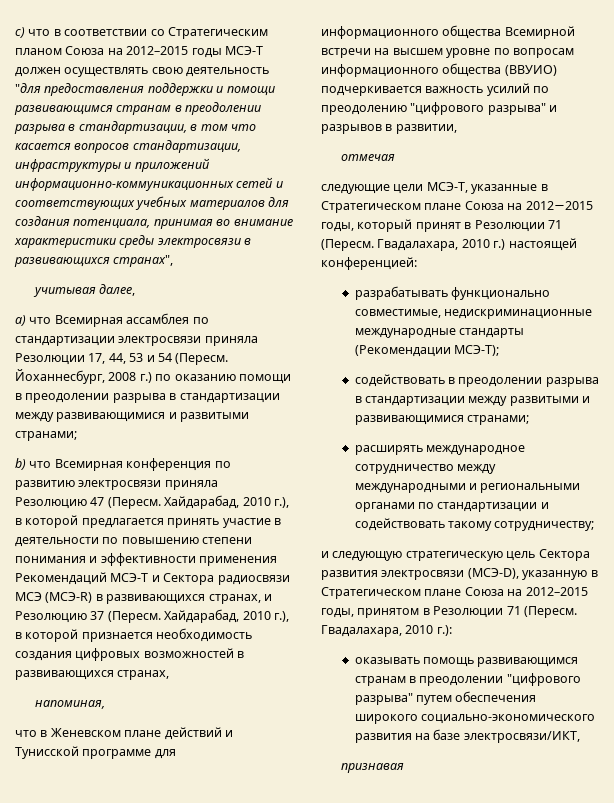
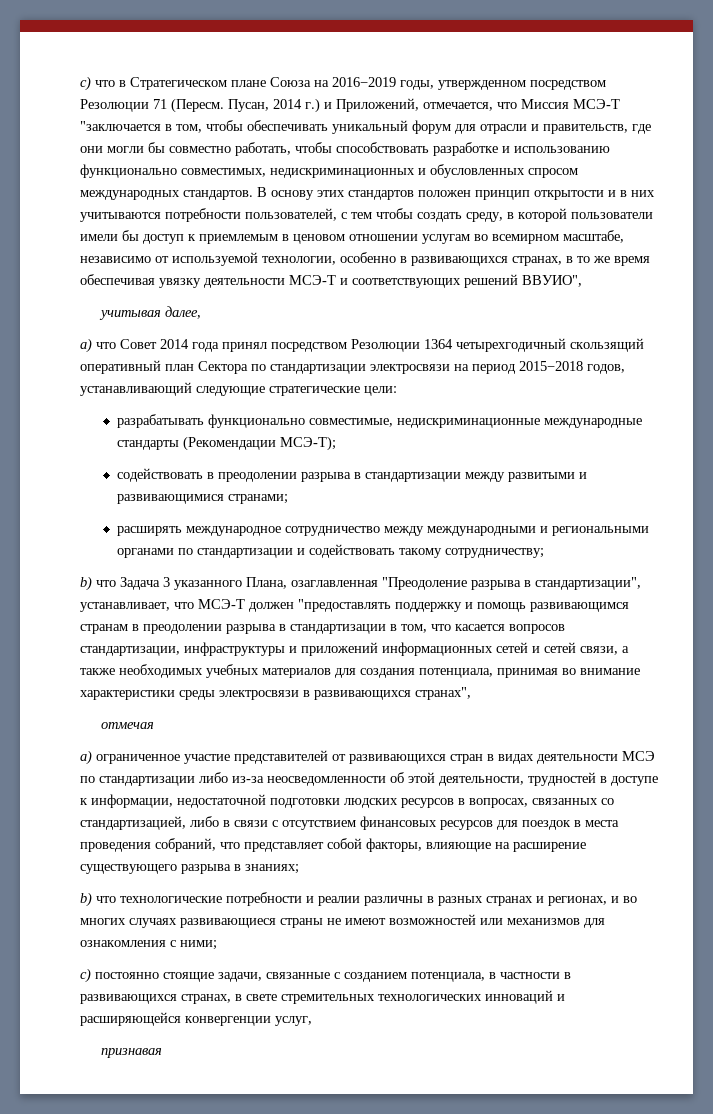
[64,27,268,39] [15,46,263,58] [15,67,270,77] [15,83,275,96] [14,102,262,115] [14,121,256,134] [15,140,241,153] [15,158,210,172] [15,177,283,191] [15,196,290,210] [15,216,293,229] [14,235,252,248] [14,255,174,267] [32,284,136,297] [15,313,209,327] [15,336,258,346] [15,353,229,365] [15,369,291,384] [15,393,280,403] [15,412,250,422] [15,431,77,441] [15,458,231,471] [15,480,218,490] [15,495,289,509] [15,515,281,528] [15,537,253,547] [15,553,278,566] [15,572,290,585] [15,592,272,604] [15,609,289,623] [15,628,253,642] [15,648,245,661] [15,670,170,680] [34,700,105,709] [15,727,233,740] [15,746,176,759] [321,25,575,39] [321,48,574,58] [321,63,557,77] [321,83,550,96] [321,102,558,115] [321,124,457,134] [340,154,395,161] [321,182,548,194] [321,201,593,213] [321,219,562,232] [321,238,577,251] [321,257,417,270] соответствии со Стратегическим планом Союза на 2012–2015 годы МСЭ-Т должен осуществлять свою деятельность "для предоставления поддержки и помощи развивающимся странам в преодолении разрыва в стандартизации, в том что касается вопросов стандартизации, инфраструктуры и приложений информационно-коммуникационных сетей и соответствующих учебных материалов для создания потенциала, принимая во внимание характеристики среды электросвязи в развивающихся странах", // учитывая далее, // а) что Всемирная ассамблея по стандартизации электросвязи приняла Резолюции 17, 44, 53 и 54 (Пересм. Йоханнесбург, 2008 г.) по оказанию помощи в преодолении разрыва в стандартизации между развивающимися и развитыми странами; // b) что Всемирная конференция по развитию электросвязи приняла Резолюцию 47 (Пересм. Хайдарабад, 2010 г.), в которой предлагается принять участие в деятельности по повышению степени понимания и эффективности применения Рекомендаций МСЭ-Т и Сектора радиосвязи МСЭ (МСЭ-R) в развивающихся странах, и Резолюцию 37 (Пересм. Хайдарабад, 2010 г.), в которой признается необходимость создания цифровых возможностей в развивающихся странах, // напоминая, // что в Женевском плане действий и Тунисской программе для информационного общества Всемирной встречи на высшем уровне по вопросам информационного общества (ВВУИО) подчеркивается важность усилий по преодолению "цифрового разрыва" и разрывов в развитии, // отмечая // следующие цели МСЭ-Т, указанные в Стратегическом плане Союза на 2012−2015 годы, который принят в Резолюции 71 (Пересм. Гвадалахара, 2010 г.) настоящей конференцией: -> [130,77,606,90] [80,98,620,113] [80,120,651,134] [80,142,610,156] [80,164,578,178] [80,187,655,200] [80,208,653,222] [80,230,624,244] [80,252,650,266] [80,274,582,288] [99,306,202,320] [80,338,644,353] [80,360,625,374] [80,382,397,396] Стратегическом плане Союза на 2016−2019 годы, утвержденном посредством Резолюции 71 (Пересм. Пусан, 2014 г.) и Приложений, отмечается, что Миссия МСЭ-Т "заключается в том, чтобы обеспечивать уникальный форум для отрасли и правительств, где они могли бы совместно работать, чтобы способствовать разработке и использованию функционально совместимых, недискриминационных и обусловленных спросом международных стандартов. В основу этих стандартов положен принцип открытости и в них учитываются потребности пользователей, с тем чтобы создать среду, в которой пользователи имели бы доступ к приемлемым в ценовом отношении услугам во всемирном масштабе, независимо от используемой технологии, особенно в развивающихся странах, в то же время обеспечивая увязку деятельности МСЭ-Т и соответствующих решений ВВУИО", // учитывая далее, // a) что Совет 2014 года принял посредством Резолюции 1364 четырехгодичный скользящий оперативный план Сектора по стандартизации электросвязи на период 2015−2018 годов, устанавливающий следующие стратегические цели:
[321,549,590,561] [321,568,598,580] [321,587,588,599] [321,606,577,618] [321,625,452,637] [354,657,420,664] и следующую стратегическую цель Сектора развития электросвязи (МСЭ-D), указанную в Стратегическом плане Союза на 2012–2015 годы, принятом в Резолюции 71 (Пересм. Гвадалахара, 2010 г.): // оказывать -> [80,576,641,591] [80,599,473,612] b) что Задача 3 указанного Плана, озаглавленная "Преодоление разрыва в стандартизации", устанавливает, что МСЭ-Т должен "предоставлять поддержку и
[506,673,581,686] [354,691,537,705] [354,714,596,724] [354,729,580,743] "цифрового разрыва" путем обеспечения широкого социально-экономического развития на базе электросвязи/ИКТ, -> [226,624,565,634] [80,642,629,656] [80,664,640,678] [80,687,471,700] [101,722,155,729] [80,750,655,765] [80,772,658,786] [80,794,614,808] [80,816,619,830] [80,838,586,852] [80,864,299,874] [80,892,637,907] [80,914,605,928] [80,940,217,950] [80,968,571,983] [80,990,565,1004] [80,1012,312,1026] разрыва в стандартизации в том, что касается вопросов стандартизации, инфраструктуры и приложений информационных сетей и сетей связи, а также необходимых учебных материалов для создания потенциала, принимая во внимание характеристики среды электросвязи в развивающихся странах", // отмечая // a) ограниченное участие представителей от развивающихся стран в видах деятельности МСЭ по стандартизации либо из-за неосведомленности об этой деятельности, трудностей в доступе к информации, недостаточной подготовки людских ресурсов в вопросах, связанных со стандартизацией, либо в связи с отсутствием финансовых ресурсов для поездок в места проведения собраний, что представляет собой факторы, влияющие на расширение существующего разрыва в знаниях; // b) что технологические потребности и реалии различны в разных странах и регионах, и во многих случаях развивающиеся страны не имеют возможностей или механизмов для ознакомления с ними; // c) постоянно стоящие задачи, связанные с созданием потенциала, в частности в развивающихся странах, в свете стремительных технологических инноваций и расширяющейся конвергенции услуг,

